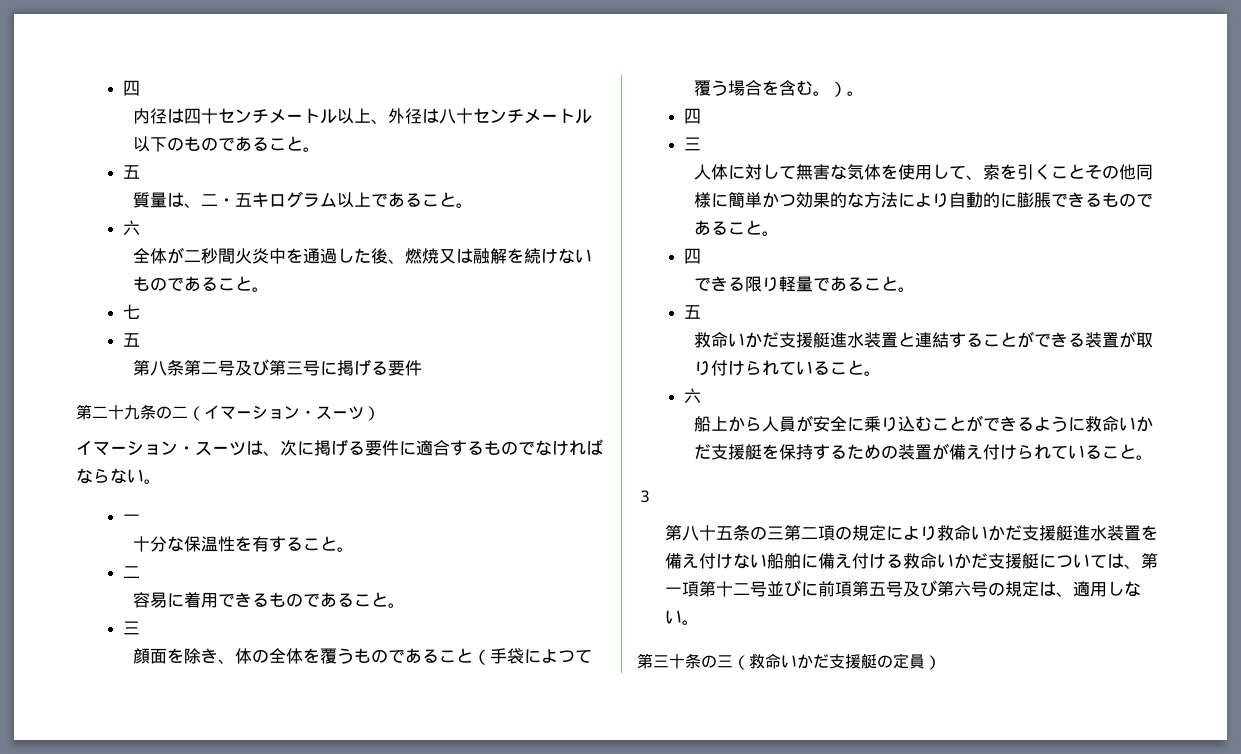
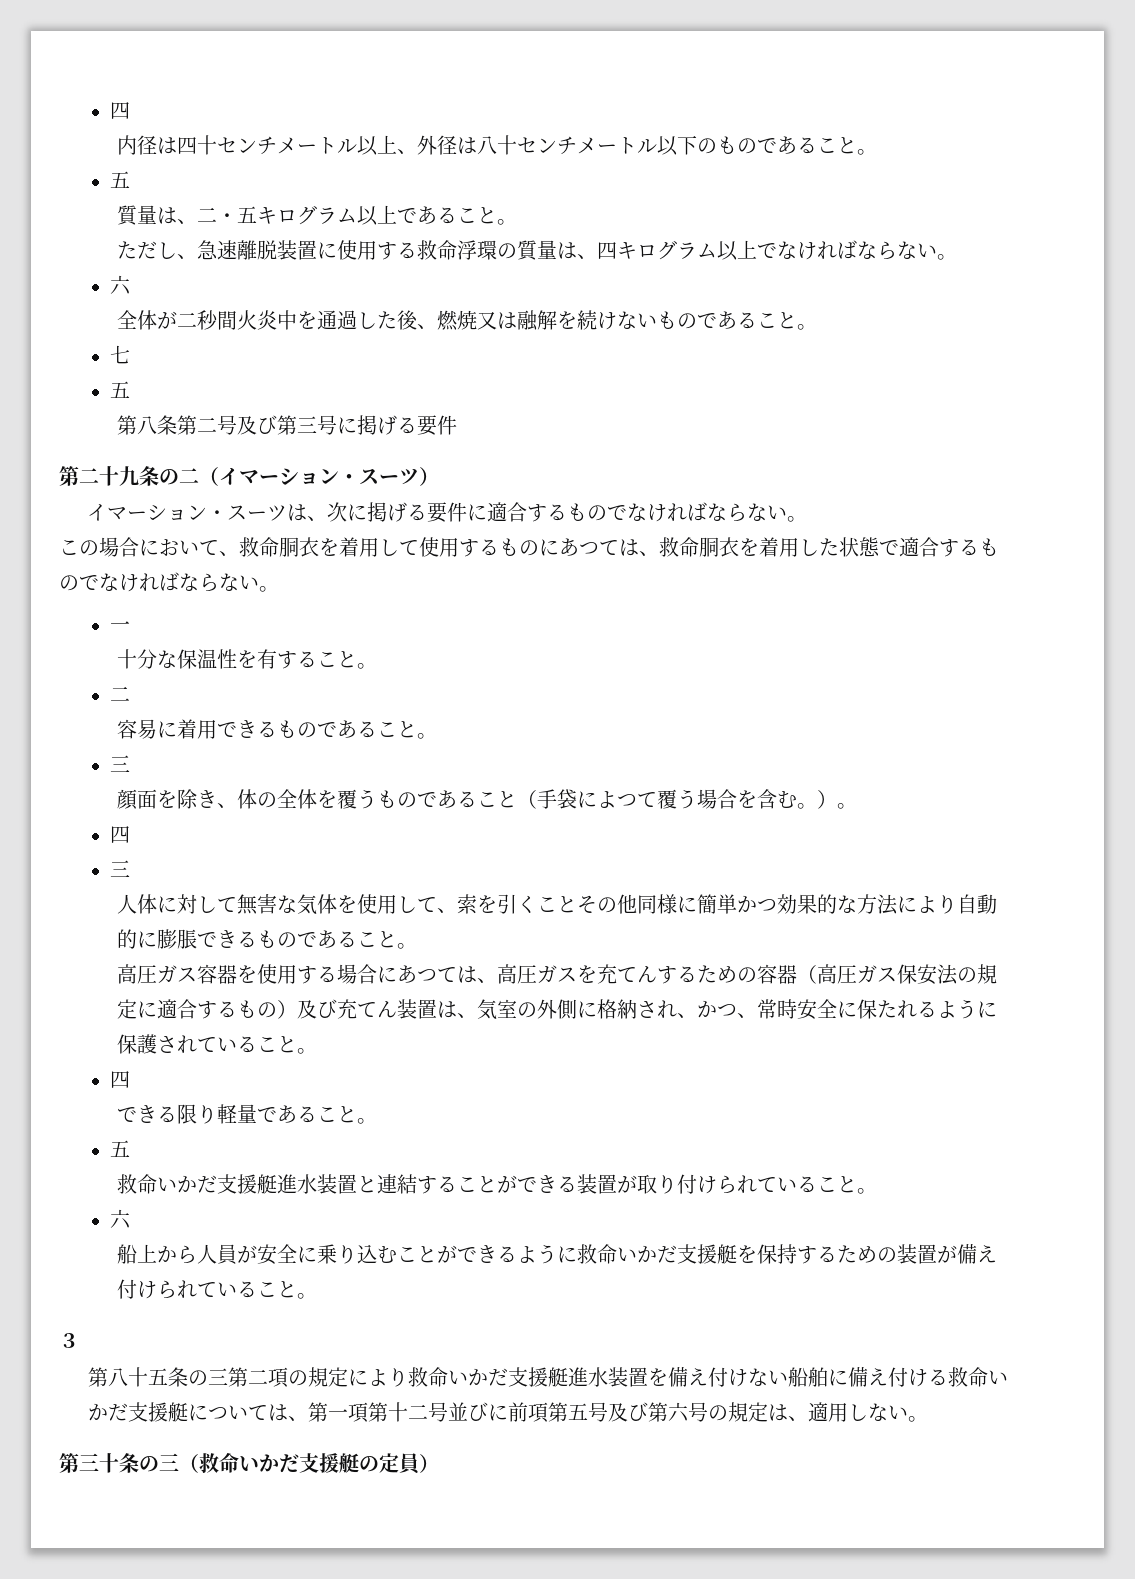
(473, 205) none -> [116,240,957,261] // ただし、急速離脱装置に使用する救命浮環の質量は、四キログラム以上でなければならない。
(161, 481) none -> [59,537,999,557] [59,572,279,592] // この場合において、救命胴衣を着用して使用するものにあつては、救命胴衣を着用した状態で適合するものでなければならない。
(779, 233) none -> [116,964,997,985] [116,999,997,1020] [116,1034,317,1054] // 高圧ガス容器を使用する場合にあつては、高圧ガスを充てんするための容器（高圧ガス保安法の規定に適合するもの）及び充てん装置は、気室の外側に格納され、かつ、常時安全に保たれるように保護されていること。

